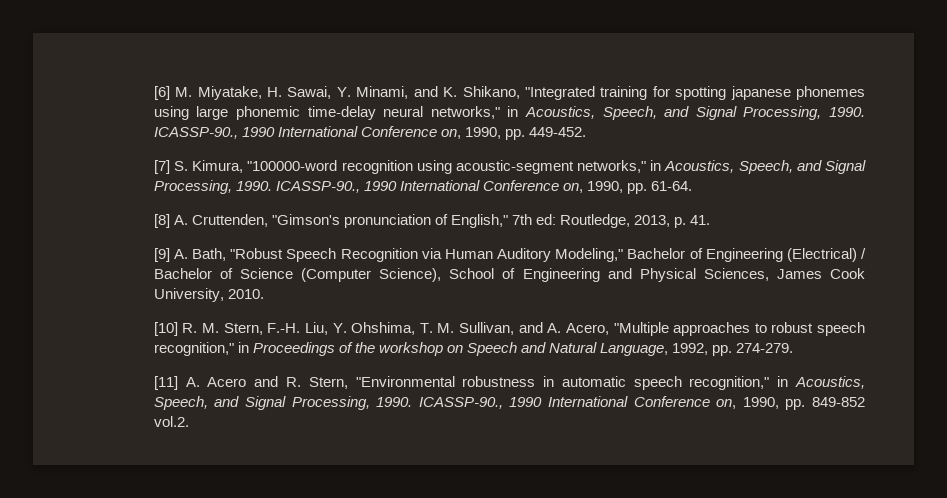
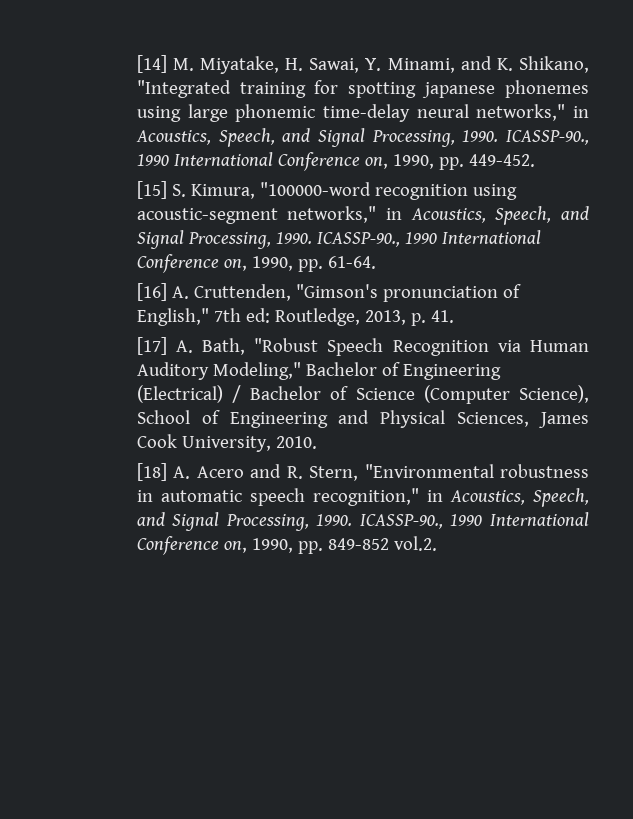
[153,86,170,100] [6] -> [136,55,167,73] [14]
[153,160,170,174] [7] -> [136,181,167,199] [15]
[153,214,170,228] [8] -> [136,283,167,301] [16]
[153,248,170,262] [9] -> [136,337,167,355] [17]
[153,322,866,336] [153,342,794,356] [153,376,178,390] [10] R. M. Stern, F.-H. Liu, Y. Ohshima, T. M. Sullivan, and A. Acero, "Multiple approaches to robust speech recognition," in Proceedings of the workshop on Speech and Natural Language, 1992, pp. 274-279. // [11] -> [136,463,167,481] [18]

